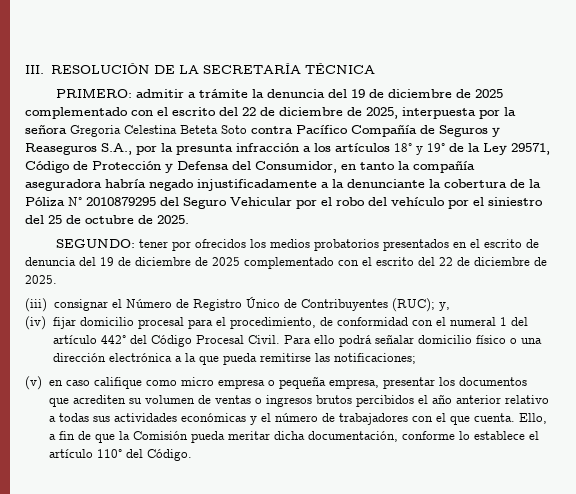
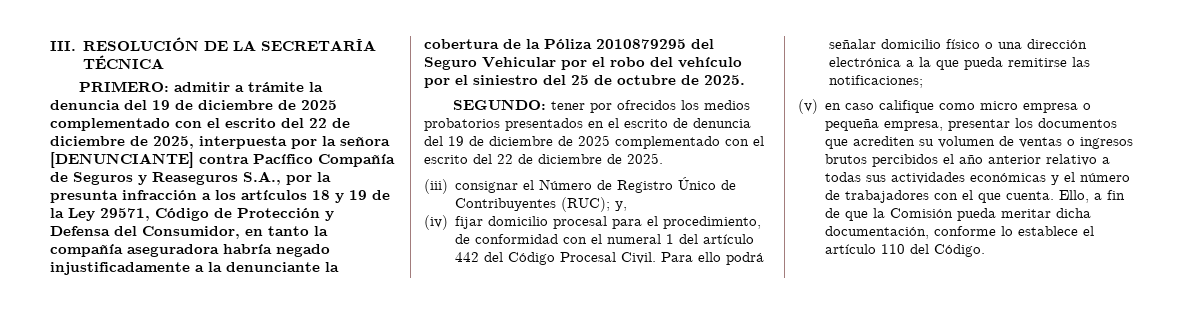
[70,125,247,137] Gregoria Celestina Beteta Soto -> [50,152,194,168] [DENUNCIANTE]
[394,143,445,155] 18° y 19° -> [312,190,367,203] 18 y 19
[68,197,82,206] N° -> (592, 44) none
[100,335,126,344] 442° -> [455,252,480,262] 442
[97,449,123,458] 110° -> [881,244,906,254] 110

